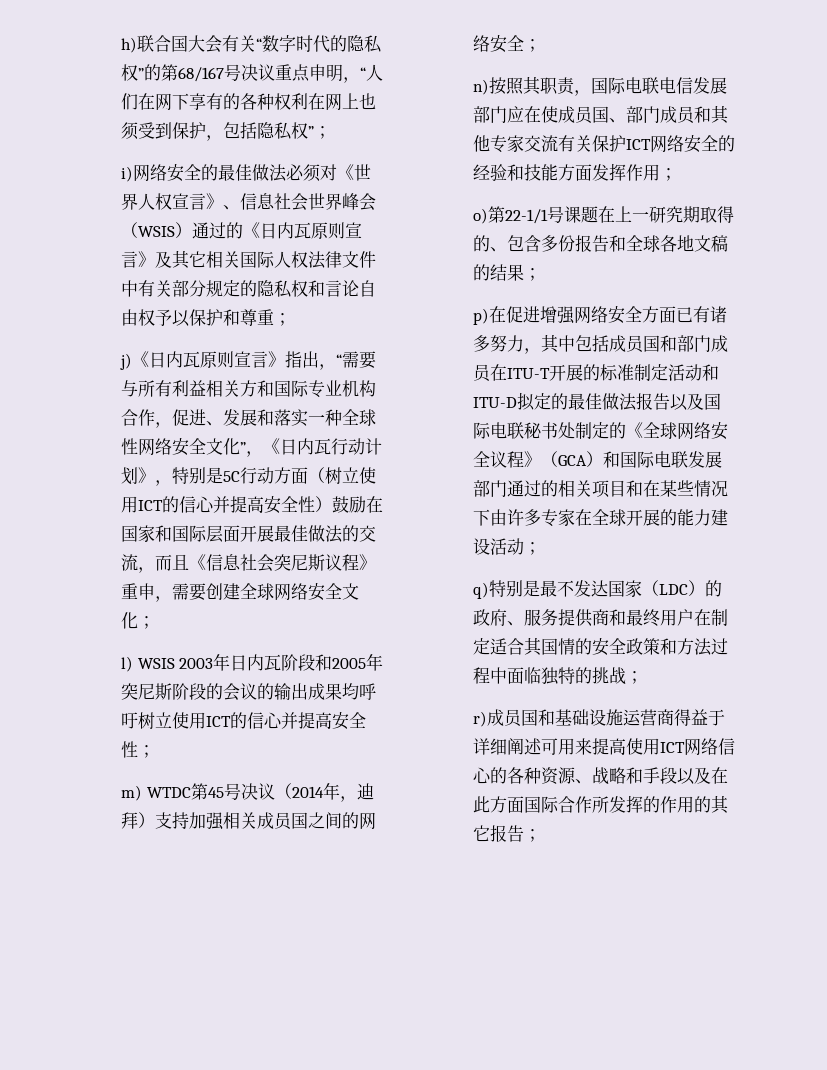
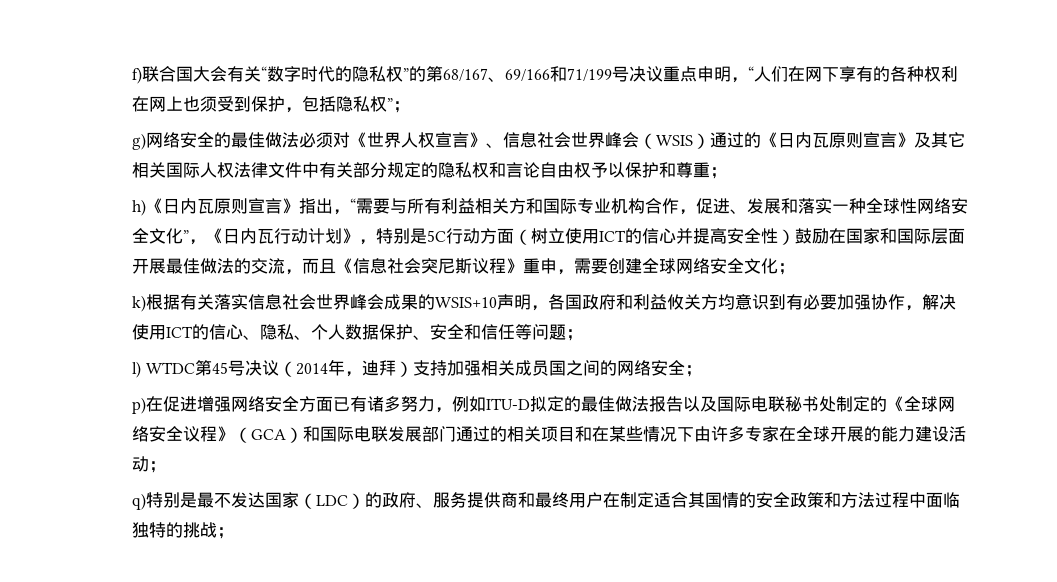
[121,37,138,53] h) -> [132,67,143,84] f)
(225, 74) none -> [488,66,613,82] 、69/166和71/199
[121,166,134,182] i) -> [132,133,147,150] g)
[120,353,133,370] j) -> [132,199,147,216] h)
[121,653,384,672] [121,683,377,701] [121,712,367,730] [121,741,156,758] [121,785,143,801] l) WSIS 2003年日内瓦阶段和2005年突尼斯阶段的会议的输出成果均呼吁树立使用ICT的信心并提高安全性； // m) -> [132,294,957,312] [132,324,584,341] [132,361,142,378] k)根据有关落实信息社会世界峰会成果的WSIS+10声明，各国政府和利益攸关方均意识到有必要加强协作，解决使用ICT的信心、隐私、个人数据保护、安全和信任等问题； // l)
[473,76,728,96] [473,105,730,124] [473,135,736,153] [473,163,678,181] [473,206,735,224] [473,235,729,252] [473,264,542,281] // n)按照其职责，国际电联电信发展部门应在使成员国、部门成员和其他专家交流有关保护ICT网络安全的经验和技能方面发挥作用； // o)第22-1/1号课题在上一研究期取得的、包含多份报告和全球各地文稿的结果； -> (702, 371) none
[541,334,729,353] [473,364,720,382] 其中包括成员国和部门成员在ITU-T开展的标准制定活动和 -> [452,396,487,412] 例如
[473,709,726,727] [473,738,736,756] [473,767,729,785] [473,795,730,814] [473,825,542,842] // r)成员国和基础设施运营商得益于详细阐述可用来提高使用ICT网络信心的各种资源、战略和手段以及在此方面国际合作所发挥的作用的其它报告； -> (235, 533) none

